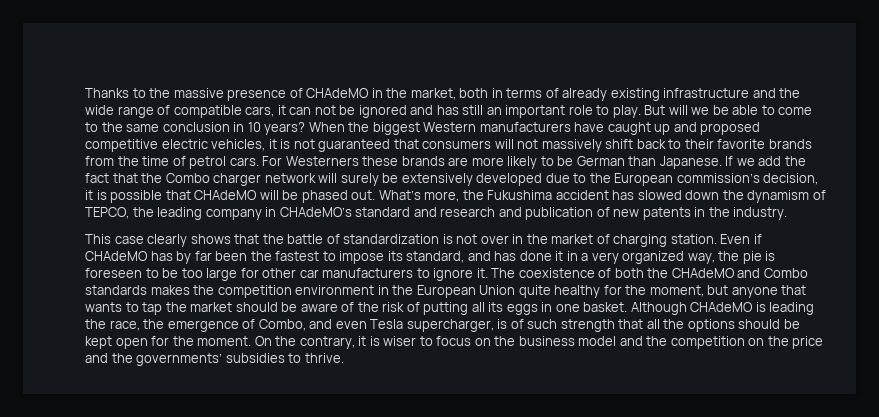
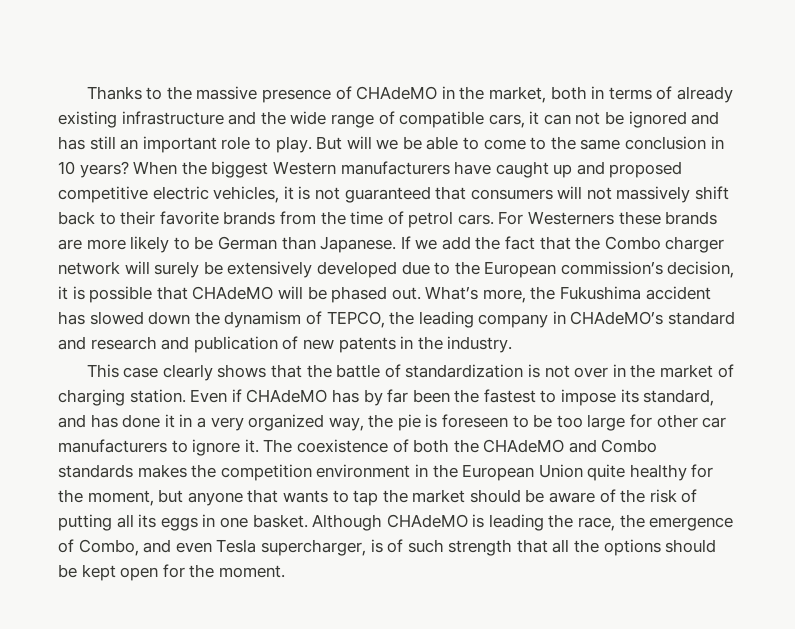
[254,336,824,349] [85,353,344,366] On the contrary, it is wiser to focus on the business model and the competition on the price and the governments’ subsidies to thrive. -> (285, 571) none

